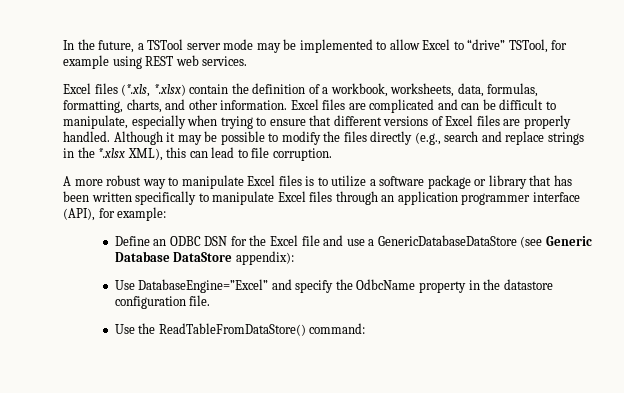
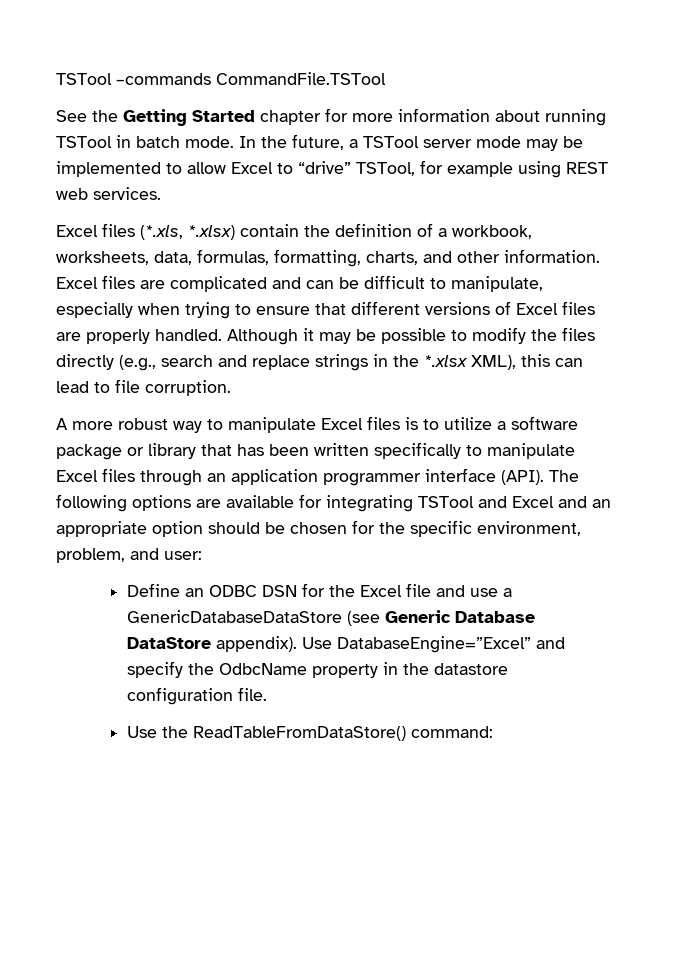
(63, 45) none -> [56,72,386,85] [56,108,606,126] [56,135,234,148] TSTool –commands CommandFile.TSTool // See the Getting Started chapter for more information about running TSTool in batch mode.
[63,207,167,221] (API), for example: -> [501,470,579,485] [56,494,611,512] [56,520,581,537] [56,548,202,563] (API). The following options are available for integrating TSTool and Excel and an appropriate option should be chosen for the specific environment, problem, and user:
[235,251,294,265] appendix): // -> [216,636,298,652] appendix).

